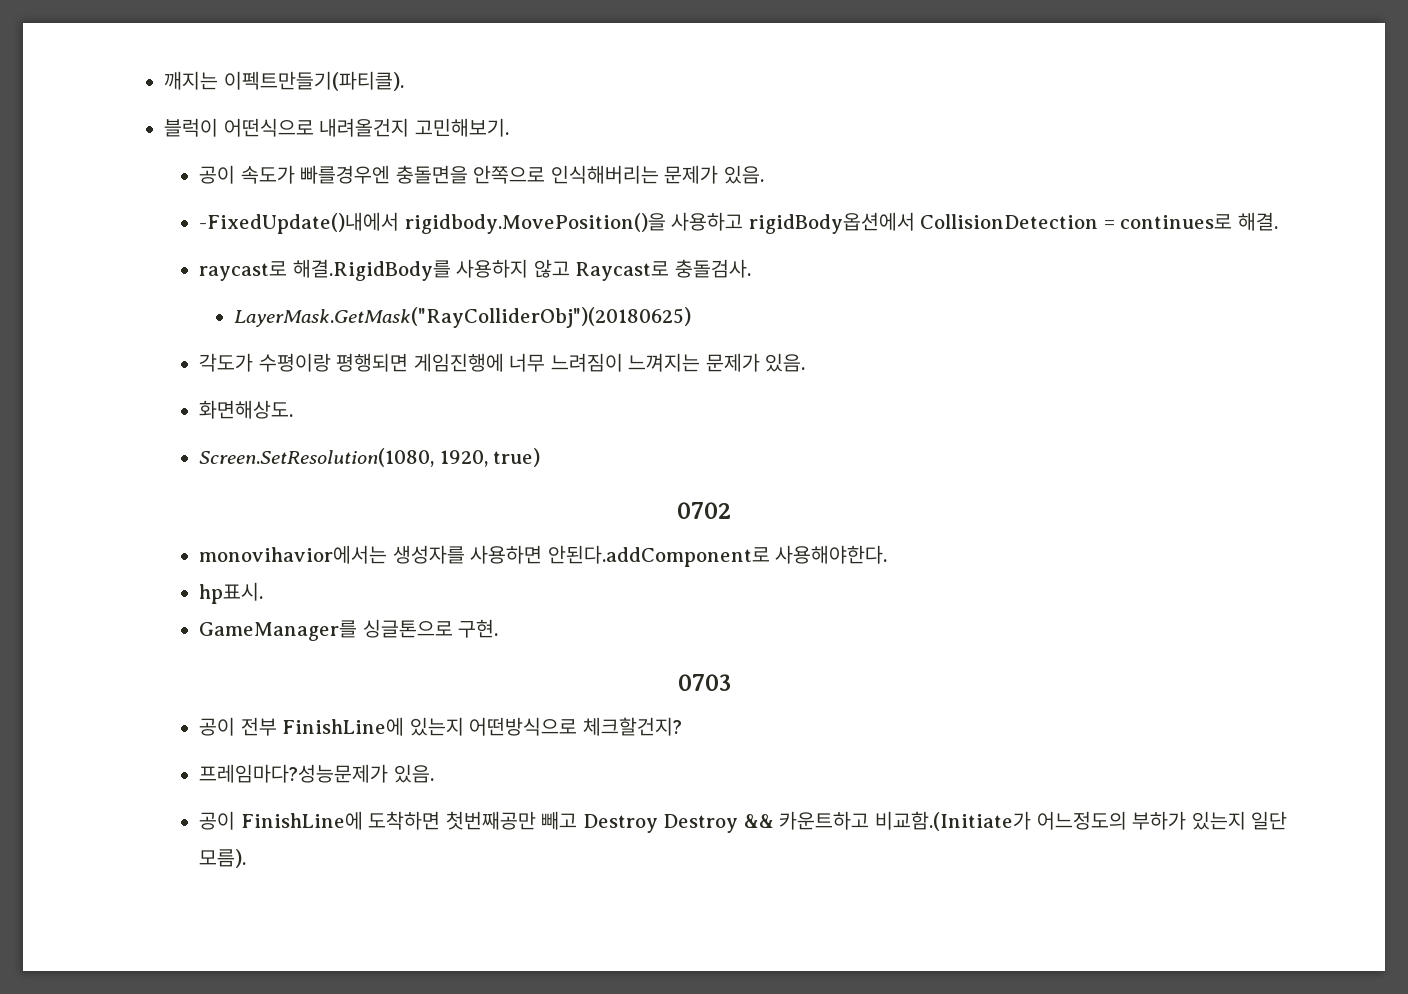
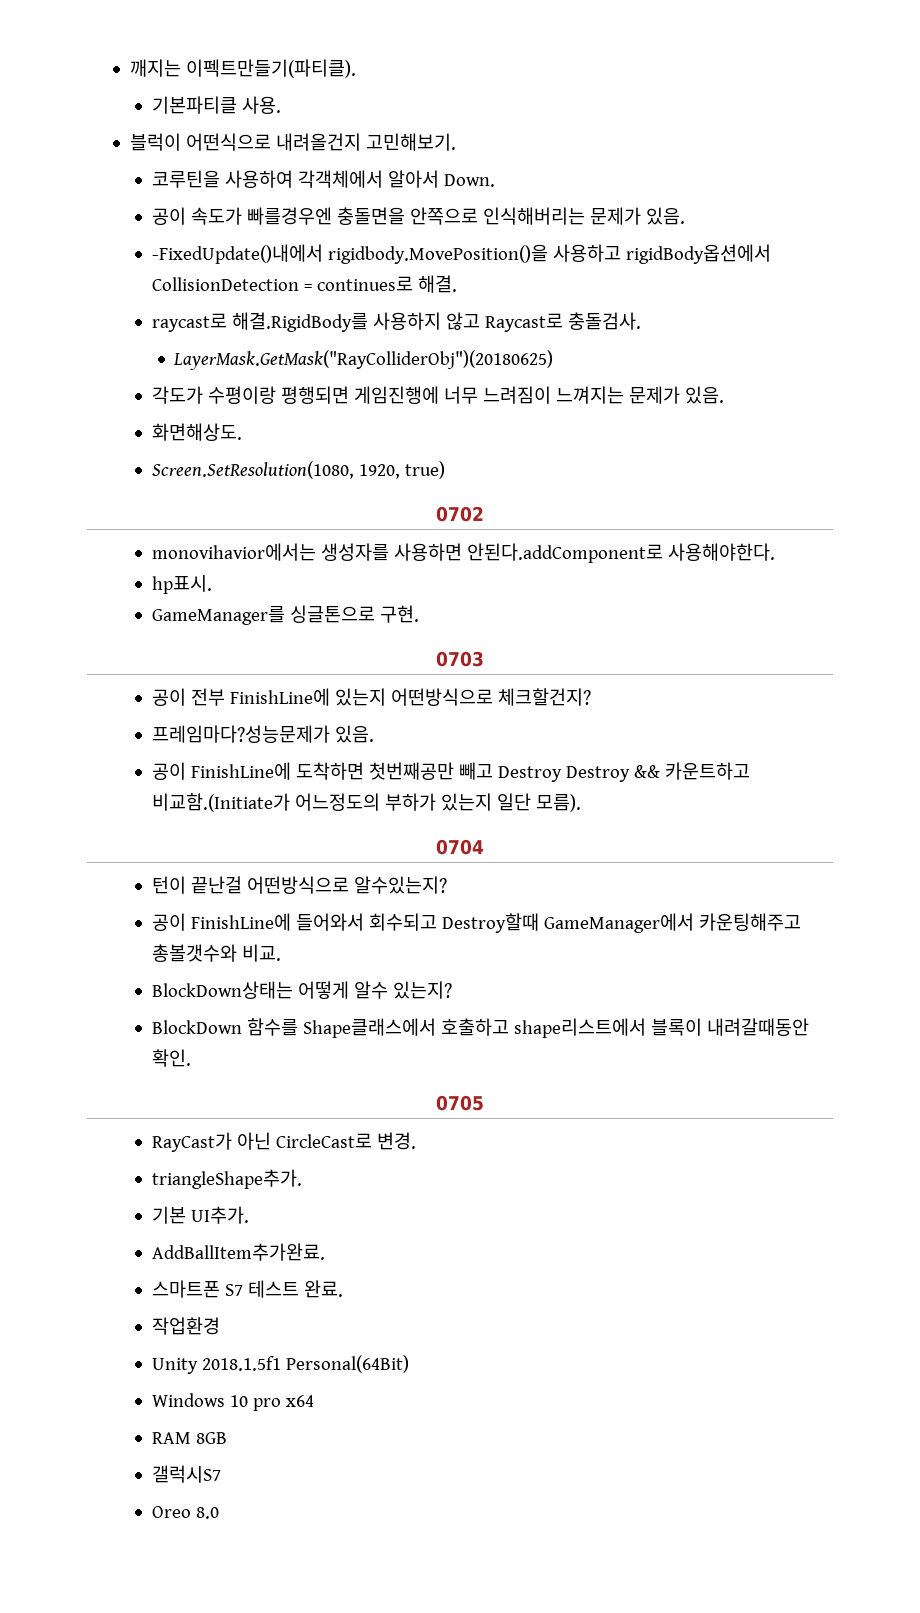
(404, 81) none -> [151,96,281,114] // 기본파티클 사용.
(509, 127) none -> [151,170,495,188] // 코루틴을 사용하여 각객체에서 알아서 Down.
(247, 858) none -> [436,839,484,855] [151,876,447,894] [151,913,801,933] [151,944,281,962] [151,981,452,999] [151,1018,809,1038] [151,1049,191,1067] [436,1095,484,1111] [151,1132,416,1152] [151,1169,302,1189] [151,1206,249,1224] [151,1243,325,1261] [151,1280,343,1298] [151,1317,220,1335] [151,1355,409,1374] [151,1393,314,1411] [151,1432,227,1444] [151,1465,221,1483] [151,1506,219,1519] // 0704 // 턴이 끝난걸 어떤방식으로 알수있는지? // 공이 FinishLine에 들어와서 회수되고 Destroy할때 GameManager에서 카운팅해주고 총볼갯수와 비교. // BlockDown상태는 어떻게 알수 있는지? // BlockDown 함수를 Shape클래스에서 호출하고 shape리스트에서 블록이 내려갈때동안 확인. // 0705 // RayCast가 아닌 CircleCast로 변경. // triangleShape추가. // 기본 UI추가. // AddBallItem추가완료. // 스마트폰 S7 테스트 완료. // 작업환경 // Unity 2018.1.5f1 Personal(64Bit) // Windows 10 pro x64 // RAM 8GB // 갤럭시S7 // Oreo 8.0

